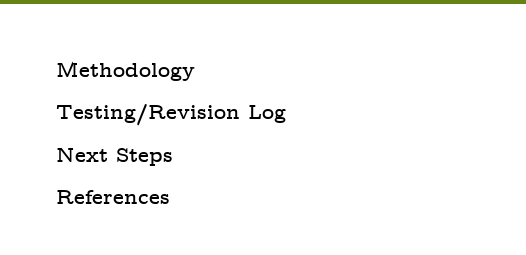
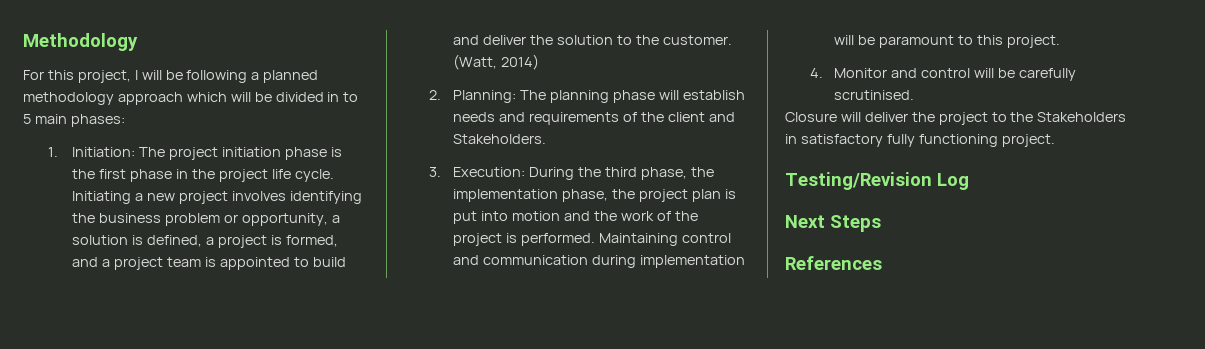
(195, 71) none -> [23,70,319,83] [23,92,359,105] [23,114,125,127] [47,147,343,160] [72,169,334,182] [72,191,363,204] [72,213,341,226] [72,235,338,248] [72,257,346,270] [453,35,732,45] [453,54,540,70] [428,90,746,103] [453,112,735,125] [453,134,547,144] [428,167,715,180] [453,189,737,202] [453,211,698,224] [453,233,732,246] [453,255,746,268] [834,35,1061,48] [809,68,1077,81] [834,90,915,100] [785,112,1127,125] [785,134,1055,147] // For this project, I will be following a planned methodology approach which will be divided in to 5 main phases: // 1. Initiation: The project initiation phase is the first phase in the project life cycle. Initiating a new project involves identifying the business problem or opportunity, a solution is defined, a project is formed, and a project team is appointed to build and deliver the solution to the customer. (Watt, 2014) // 2. Planning: The planning phase will establish needs and requirements of the client and Stakeholders. // 3. Execution: During the third phase, the implementation phase, the project plan is put into motion and the work of the project is performed. Maintaining control and communication during implementation will be paramount to this project. // 4. Monitor and control will be carefully scrutinised. // Closure will deliver the project to the Stakeholders in satisfactory fully functioning project.

